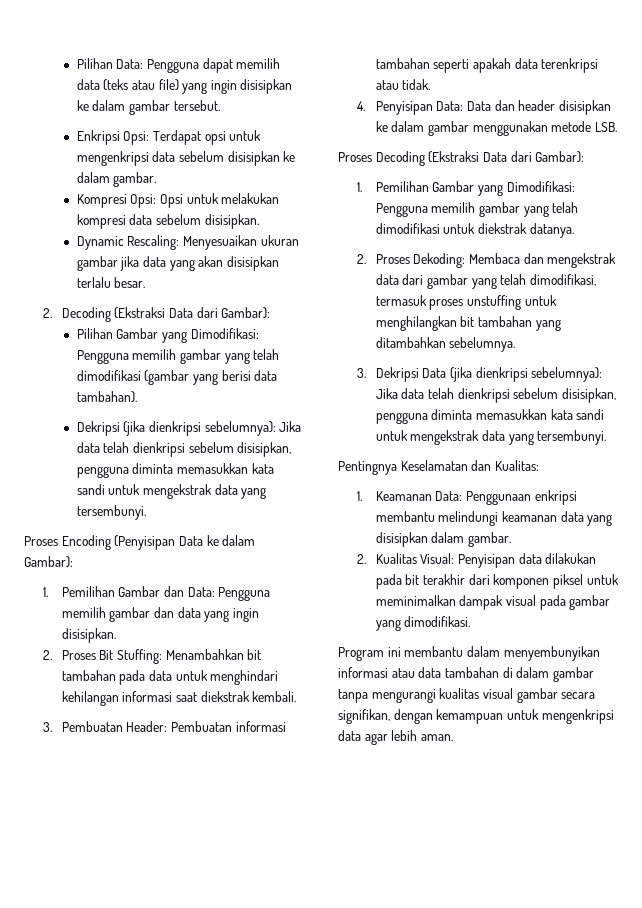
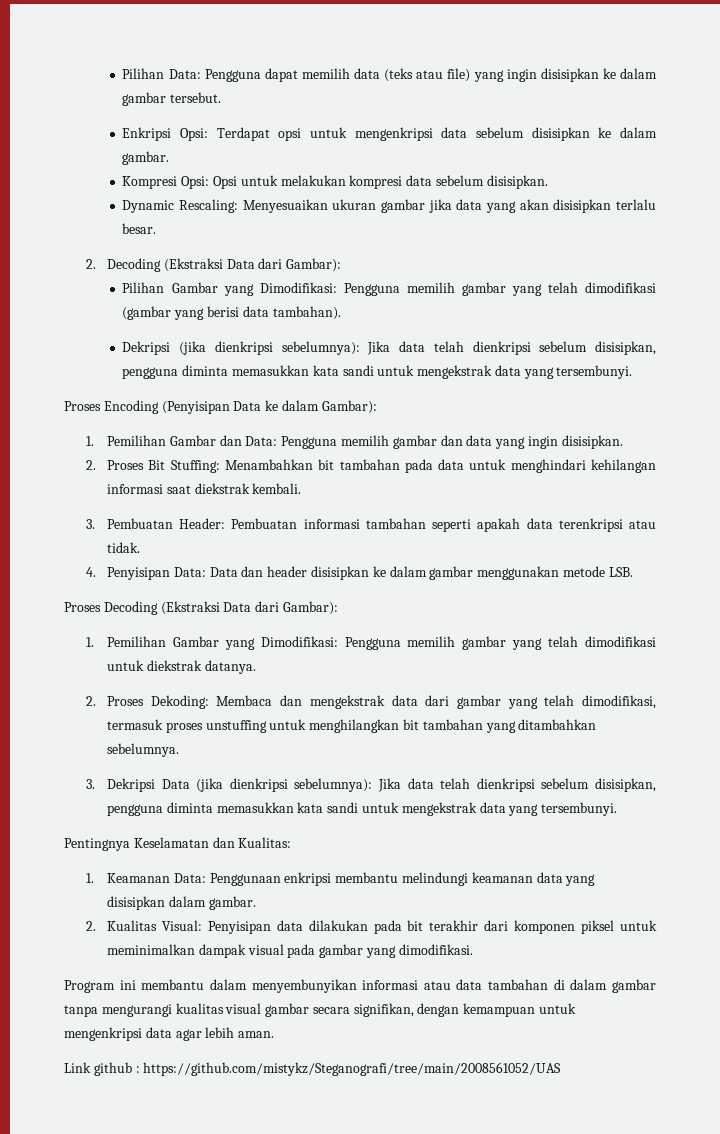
(453, 737) none -> [64,1062,562,1076] // Link github : https://github.com/mistykz/Steganografi/tree/main/2008561052/UAS

